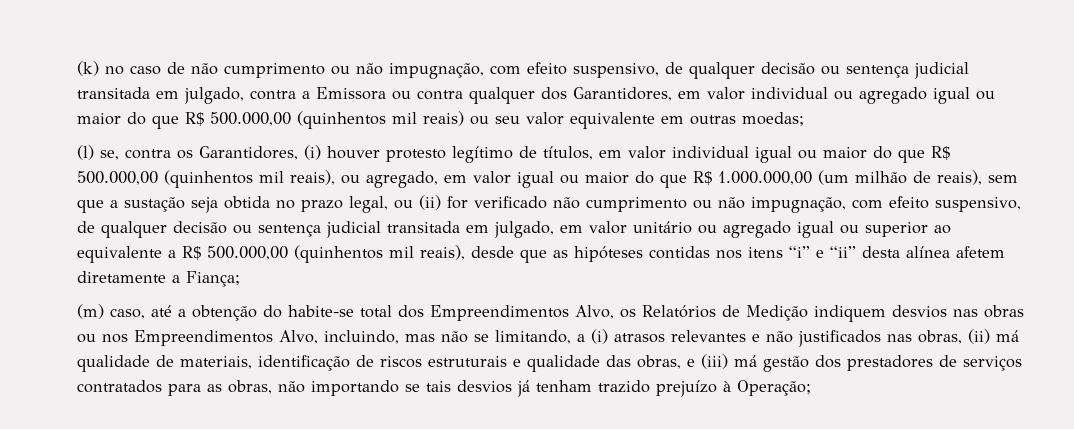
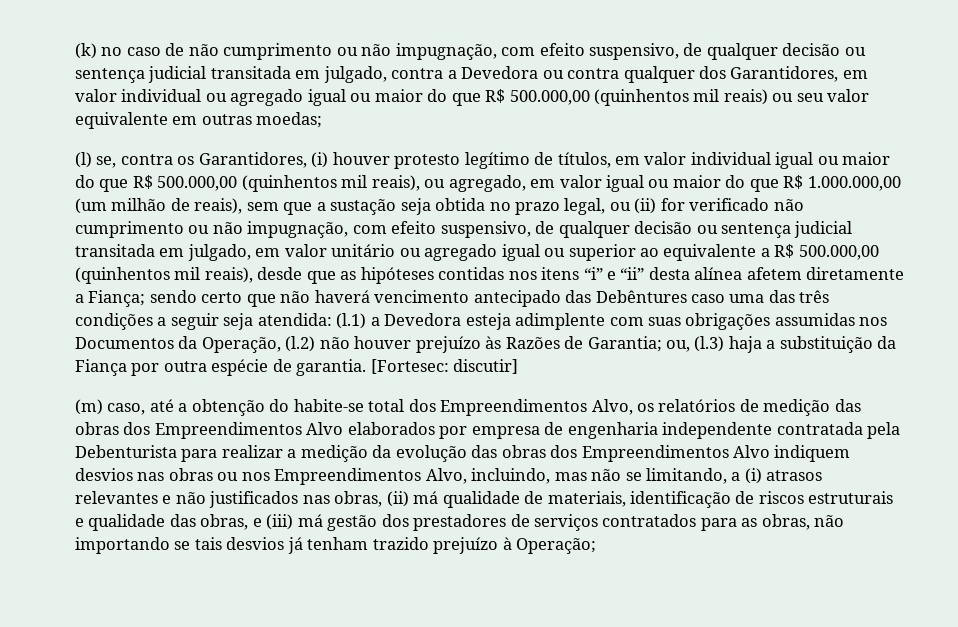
[316,87,387,100] Emissora -> [461,66,539,79] Devedora
(241, 279) none -> [149,290,830,307] [74,313,888,330] [74,336,897,353] [74,359,519,376] sendo certo que não haverá vencimento antecipado das Debêntures caso uma das três condições a seguir seja atendida: (l.1) a Devedora esteja adimplente com suas obrigações assumidas nos Documentos da Operação, (l.2) não houver prejuízo às Razões de Garantia; ou, (l.3) haja a substituição da Fiança por outra espécie de garantia. [Fortesec: discutir]
[642,305,809,321] Relatórios de Medição -> [658,399,861,416] [74,422,900,439] [74,445,770,462] relatórios de medição das obras dos Empreendimentos Alvo elaborados por empresa de engenharia independente contratada pela Debenturista para realizar a medição da evolução das obras dos Empreendimentos Alvo

